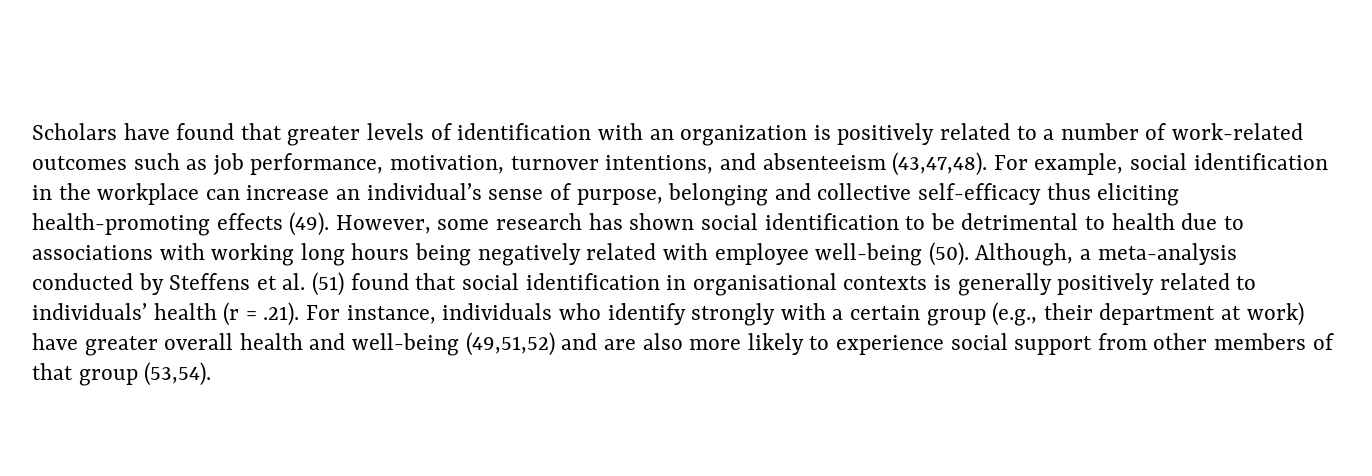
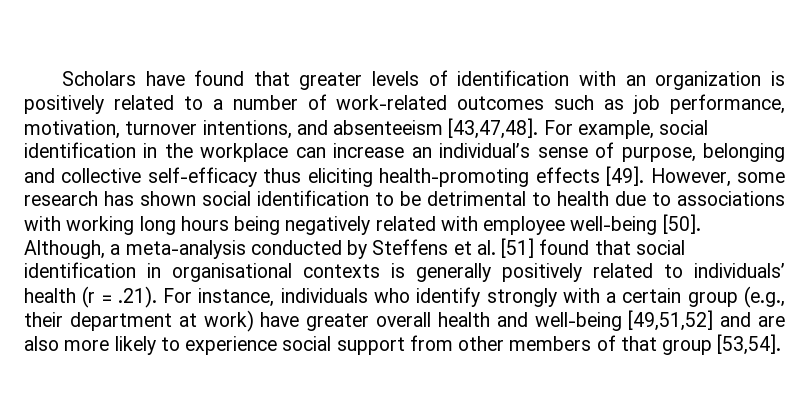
[892,152,988,176] (43,47,48). -> [448,118,539,139] [43,47,48].
[289,212,330,236] (49). -> [606,166,645,186] [49].
[928,242,969,266] (50). -> [662,214,701,234] [50].
[312,272,345,296] (51) -> [501,238,535,258] [51]
[465,332,555,356] (49,51,52) -> [628,310,714,331] [49,51,52]
[144,362,212,386] (53,54). -> [717,334,782,355] [53,54].

